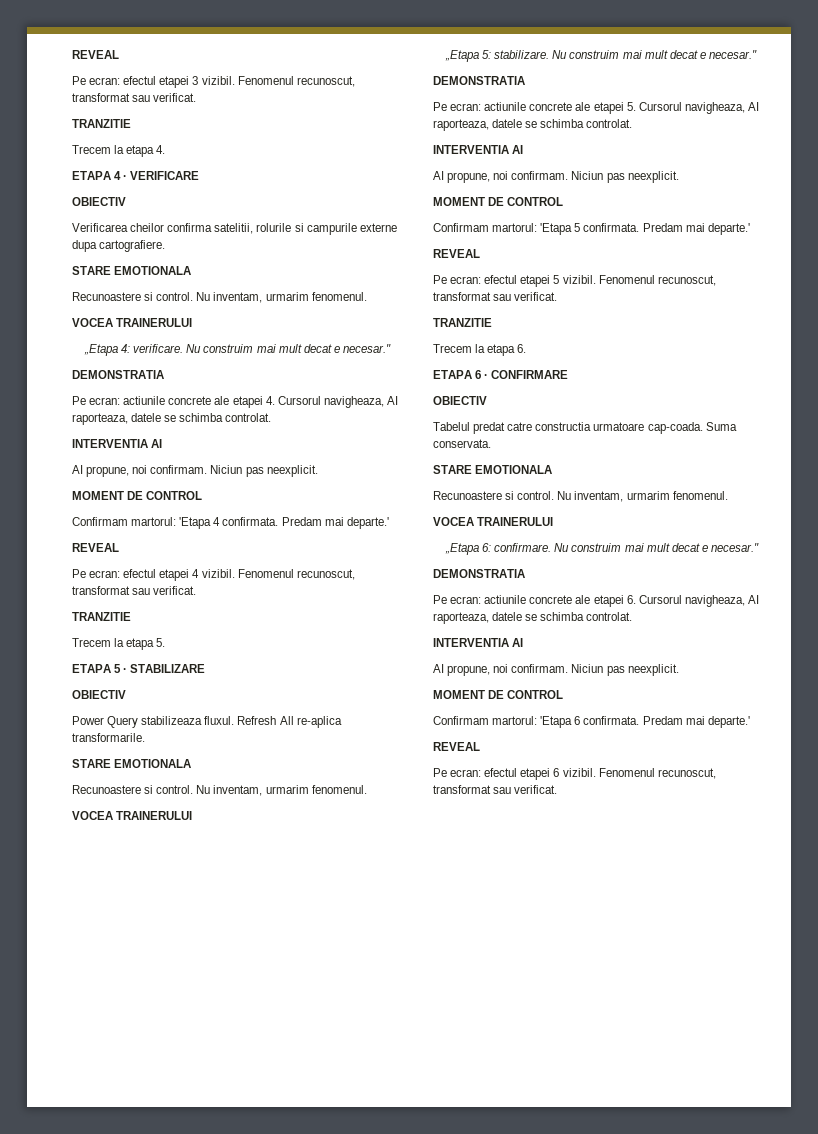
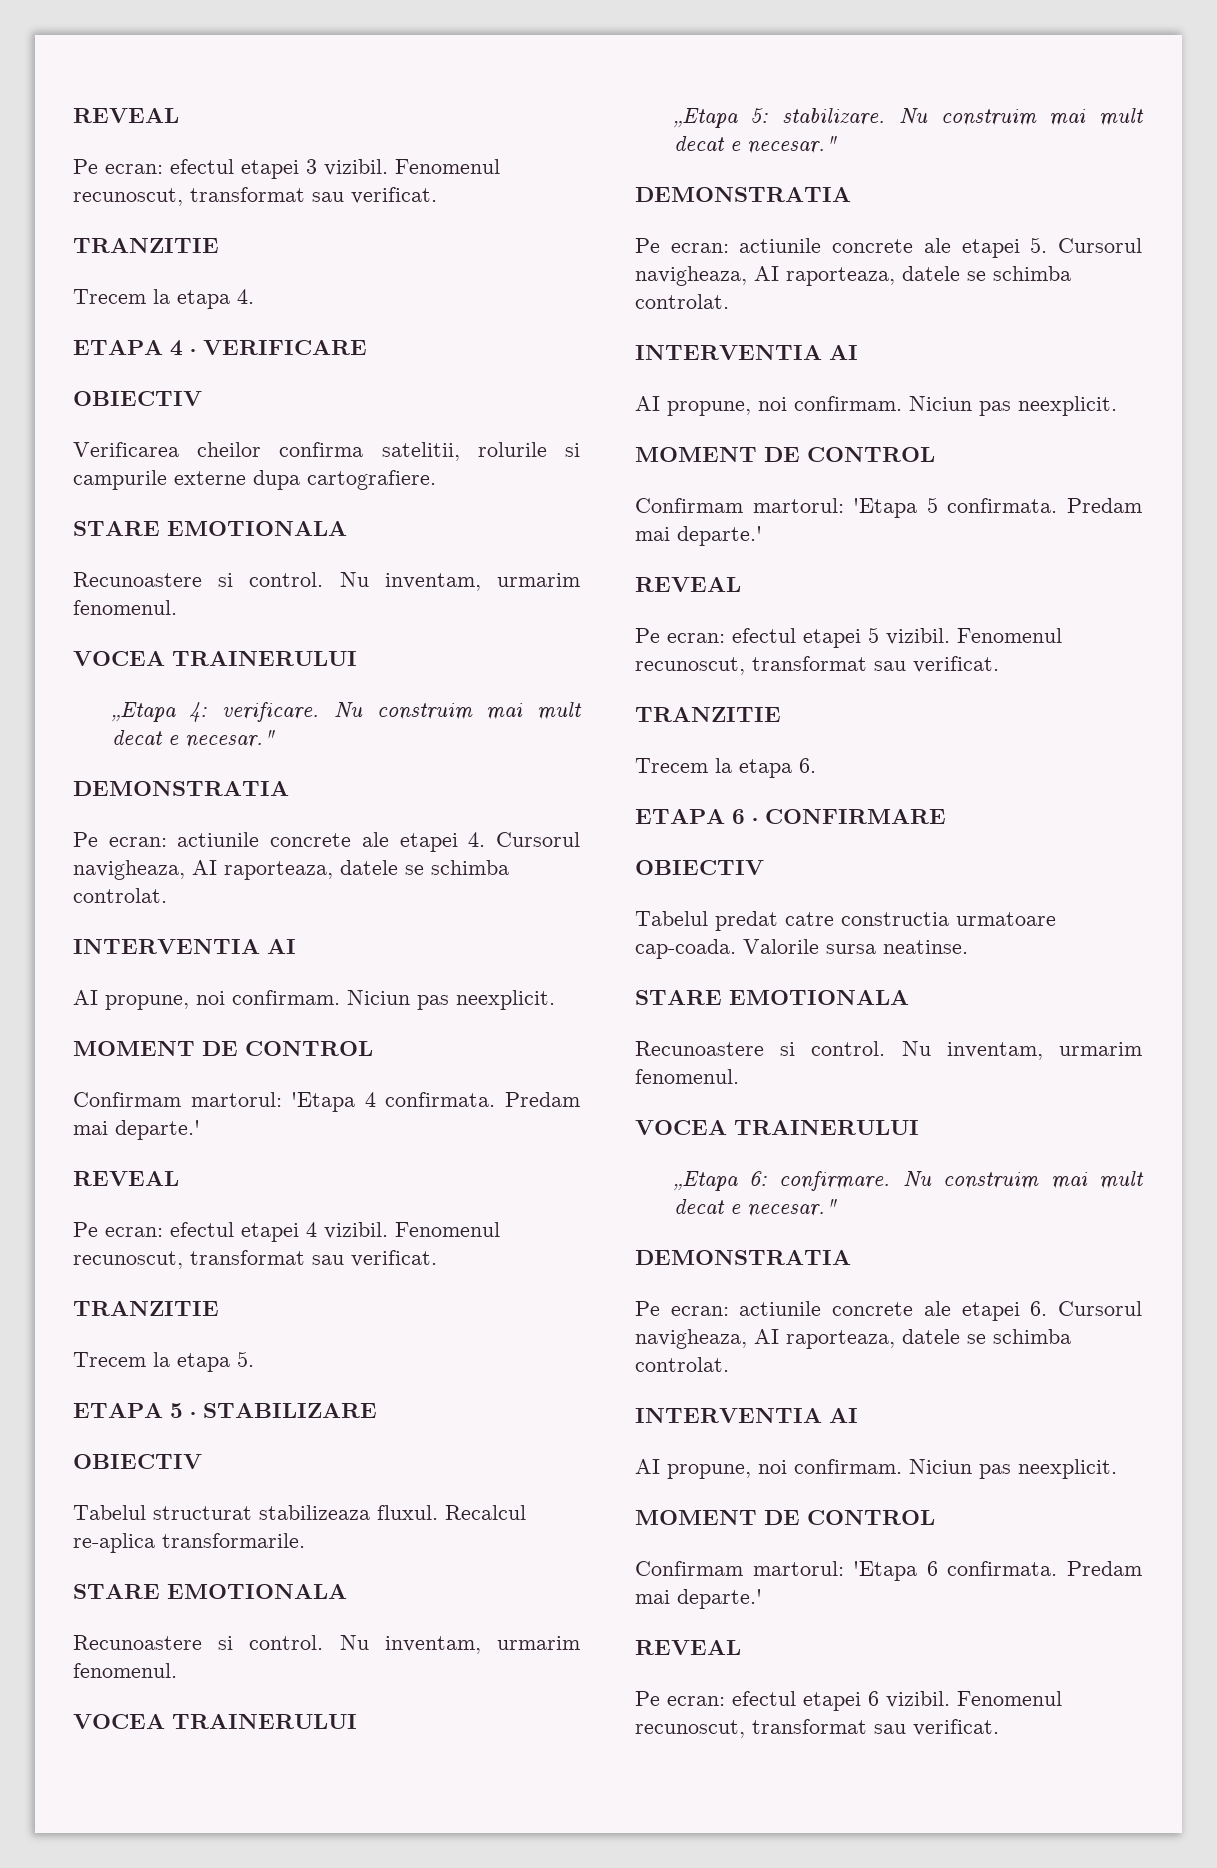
[72,716,294,728] Power Query stabilizeaza fluxul. Refresh All -> [73,1505,526,1520] Tabelul structurat stabilizeaza fluxul. Recalcul
[705,422,737,431] [433,439,491,448] Suma conservata. -> [743,939,968,954] Valorile sursa neatinse.

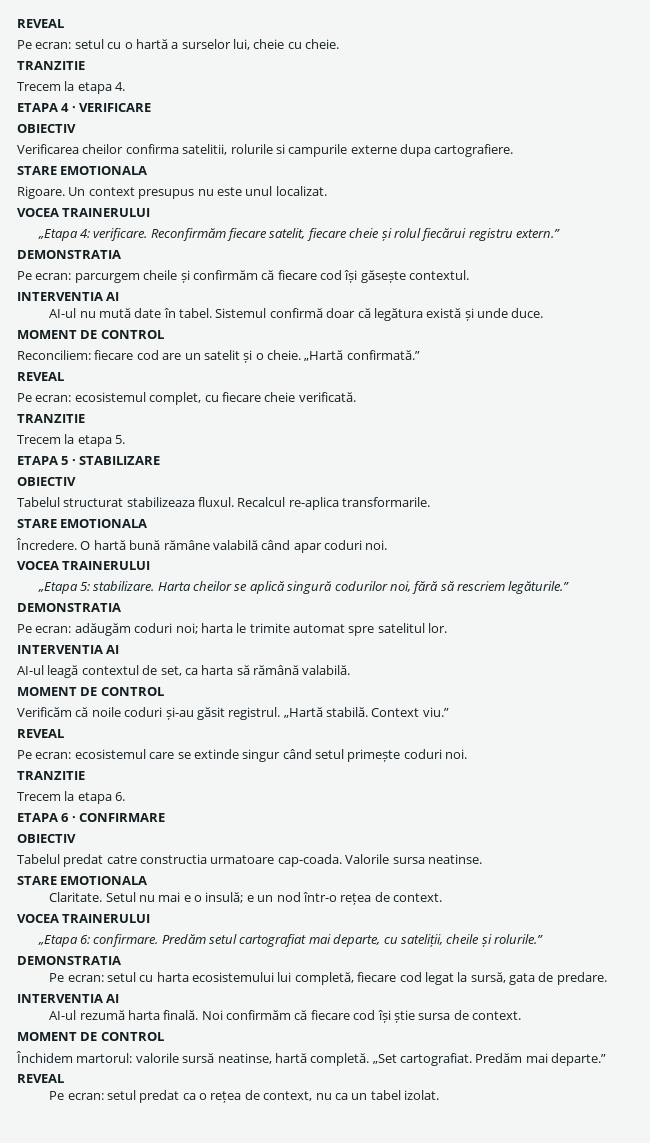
[73,108,179,123] [73,159,500,179] [73,187,437,206] REVEAL // Pe ecran: efectul etapei 3 vizibil. Fenomenul recunoscut, transformat sau verificat. -> [17,19,64,28] [17,39,340,50] REVEAL // Pe ecran: setul cu o hartă a surselor lui, cheie cu cheie.
[73,572,580,591] [73,600,177,615] Recunoastere si control. Nu inventam, urmarim fenomenul. -> [17,186,327,199] Rigoare. Un context presupus nu este unul localizat.
[333,702,582,720] [111,730,275,748] [73,781,289,796] [73,832,580,852] [73,860,509,880] [73,888,167,903] [73,939,296,954] [73,990,555,1010] [73,1041,373,1056] [73,1092,580,1112] [73,1120,200,1140] [73,1171,179,1186] [73,1222,500,1242] [73,1250,437,1269] Nu construim mai mult decat e necesar." // DEMONSTRATIA // Pe ecran: actiunile concrete ale etapei 4. Cursorul navigheaza, AI raporteaza, datele se schimba controlat. // INTERVENTIA AI // AI propune, noi confirmam. Niciun pas neexplicit. // MOMENT DE CONTROL // Confirmam martorul: 'Etapa 4 confirmata. Predam mai departe.' // REVEAL // Pe ecran: efectul etapei 4 vizibil. Fenomenul recunoscut, transformat sau verificat. -> [150,228,561,241] [17,250,121,259] [17,270,470,283] [17,292,120,301] [49,308,544,321] [17,330,164,339] [17,350,420,363] [17,372,64,381] [17,392,356,405] Reconfirmăm fiecare satelit, fiecare cheie și rolul fiecărui registru extern.” // DEMONSTRATIA // Pe ecran: parcurgem cheile și confirmăm că fiecare cod își găsește contextul. // INTERVENTIA AI // AI-ul nu mută date în tabel. Sistemul confirmă doar că legătura există și unde duce. // MOMENT DE CONTROL // Reconciliem: fiecare cod are un satelit și o cheie. „Hartă confirmată.” // REVEAL // Pe ecran: ecosistemul complet, cu fiecare cheie verificată.
[73,1635,580,1654] [73,1663,177,1678] Recunoastere si control. Nu inventam, urmarim fenomenul. -> [16,538,388,553] Încredere. O hartă bună rămâne valabilă când apar coduri noi.
[898,108,1144,126] [673,136,837,154] [635,187,851,202] [635,237,1142,258] [635,266,1071,286] [635,294,729,309] [635,345,858,360] [635,396,1117,416] [635,447,935,462] [635,497,1142,518] [635,526,762,546] [635,577,741,592] [635,627,1062,648] [635,656,999,675] Nu construim mai mult decat e necesar." // DEMONSTRATIA // Pe ecran: actiunile concrete ale etapei 5. Cursorul navigheaza, AI raporteaza, datele se schimba controlat. // INTERVENTIA AI // AI propune, noi confirmam. Niciun pas neexplicit. // MOMENT DE CONTROL // Confirmam martorul: 'Etapa 5 confirmata. Predam mai departe.' // REVEAL // Pe ecran: efectul etapei 5 vizibil. Fenomenul recunoscut, transformat sau verificat. -> [157,581,570,594] [17,603,121,612] [17,623,448,636] [17,645,120,654] [17,665,351,678] [17,687,164,696] [17,707,449,720] [17,729,64,738] [17,749,468,762] Harta cheilor se aplică singură codurilor noi, fără să rescriem legăturile.” // DEMONSTRATIA // Pe ecran: adăugăm coduri noi; harta le trimite automat spre satelitul lor. // INTERVENTIA AI // AI-ul leagă contextul de set, ca harta să rămână valabilă. // MOMENT DE CONTROL // Verificăm că noile coduri și-au găsit registrul. „Hartă stabilă. Context viu.” // REVEAL // Pe ecran: ecosistemul care se extinde singur când setul primește coduri noi.
[635,1041,1142,1060] [635,1069,739,1084] Recunoastere si control. Nu inventam, urmarim fenomenul. -> [49,892,443,905] Claritate. Setul nu mai e o insulă; e un nod într-o rețea de context.
[902,1171,1144,1189] [673,1199,837,1217] [635,1250,851,1265] [635,1301,1142,1321] [635,1329,1071,1349] [635,1357,729,1372] [635,1408,858,1423] [635,1459,1117,1479] [635,1510,935,1525] [635,1561,1142,1581] [635,1589,762,1609] [635,1640,741,1655] [635,1691,1062,1711] [635,1719,999,1738] Nu construim mai mult decat e necesar." // DEMONSTRATIA // Pe ecran: actiunile concrete ale etapei 6. Cursorul navigheaza, AI raporteaza, datele se schimba controlat. // INTERVENTIA AI // AI propune, noi confirmam. Niciun pas neexplicit. // MOMENT DE CONTROL // Confirmam martorul: 'Etapa 6 confirmata. Predam mai departe.' // REVEAL // Pe ecran: efectul etapei 6 vizibil. Fenomenul recunoscut, transformat sau verificat. -> [161,934,544,947] [17,956,121,965] [49,972,607,985] [17,994,120,1003] [49,1010,522,1023] [17,1032,164,1041] [16,1051,607,1066] [17,1074,64,1083] [49,1090,440,1103] Predăm setul cartografiat mai departe, cu sateliții, cheile și rolurile.” // DEMONSTRATIA // Pe ecran: setul cu harta ecosistemului lui completă, fiecare cod legat la sursă, gata de predare. // INTERVENTIA AI // AI-ul rezumă harta finală. Noi confirmăm că fiecare cod își știe sursa de context. // MOMENT DE CONTROL // Închidem martorul: valorile sursă neatinse, hartă completă. „Set cartografiat. Predăm mai departe.” // REVEAL // Pe ecran: setul predat ca o rețea de context, nu ca un tabel izolat.

